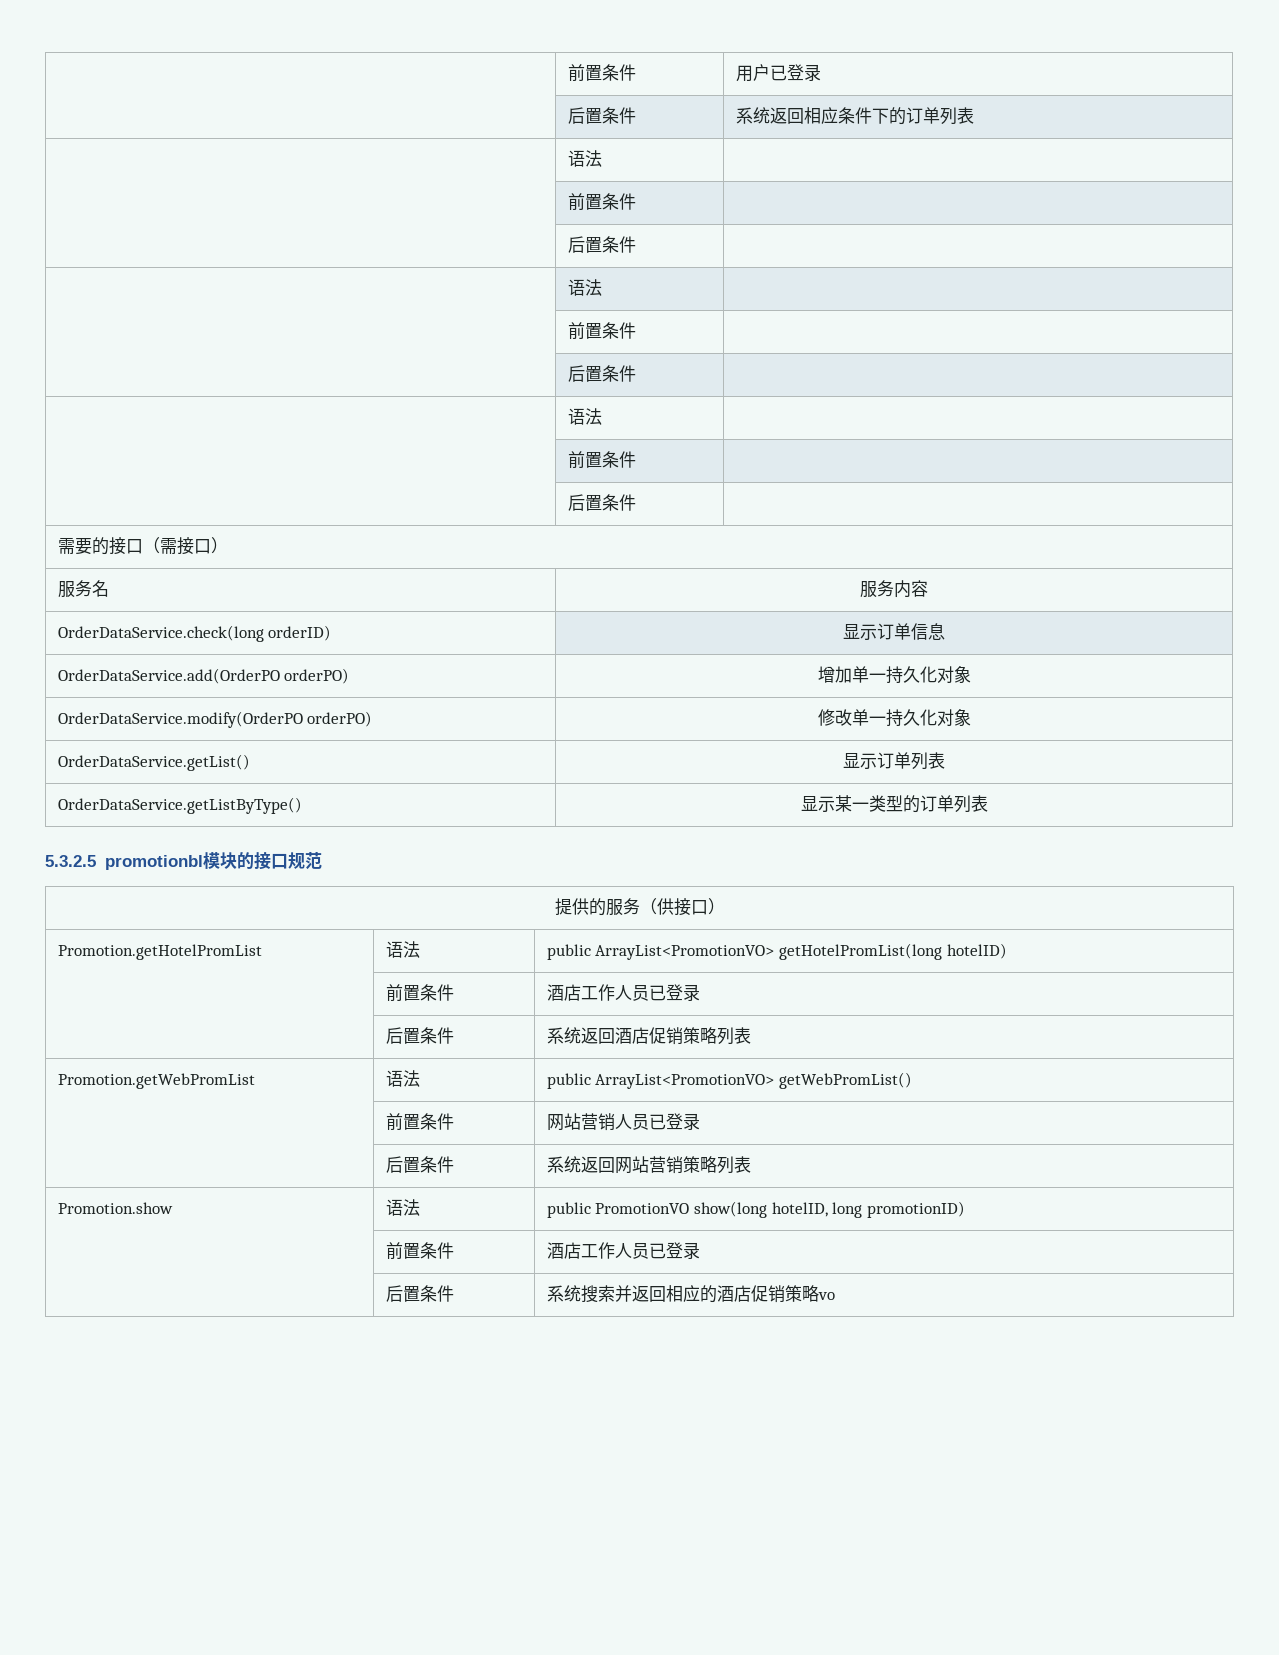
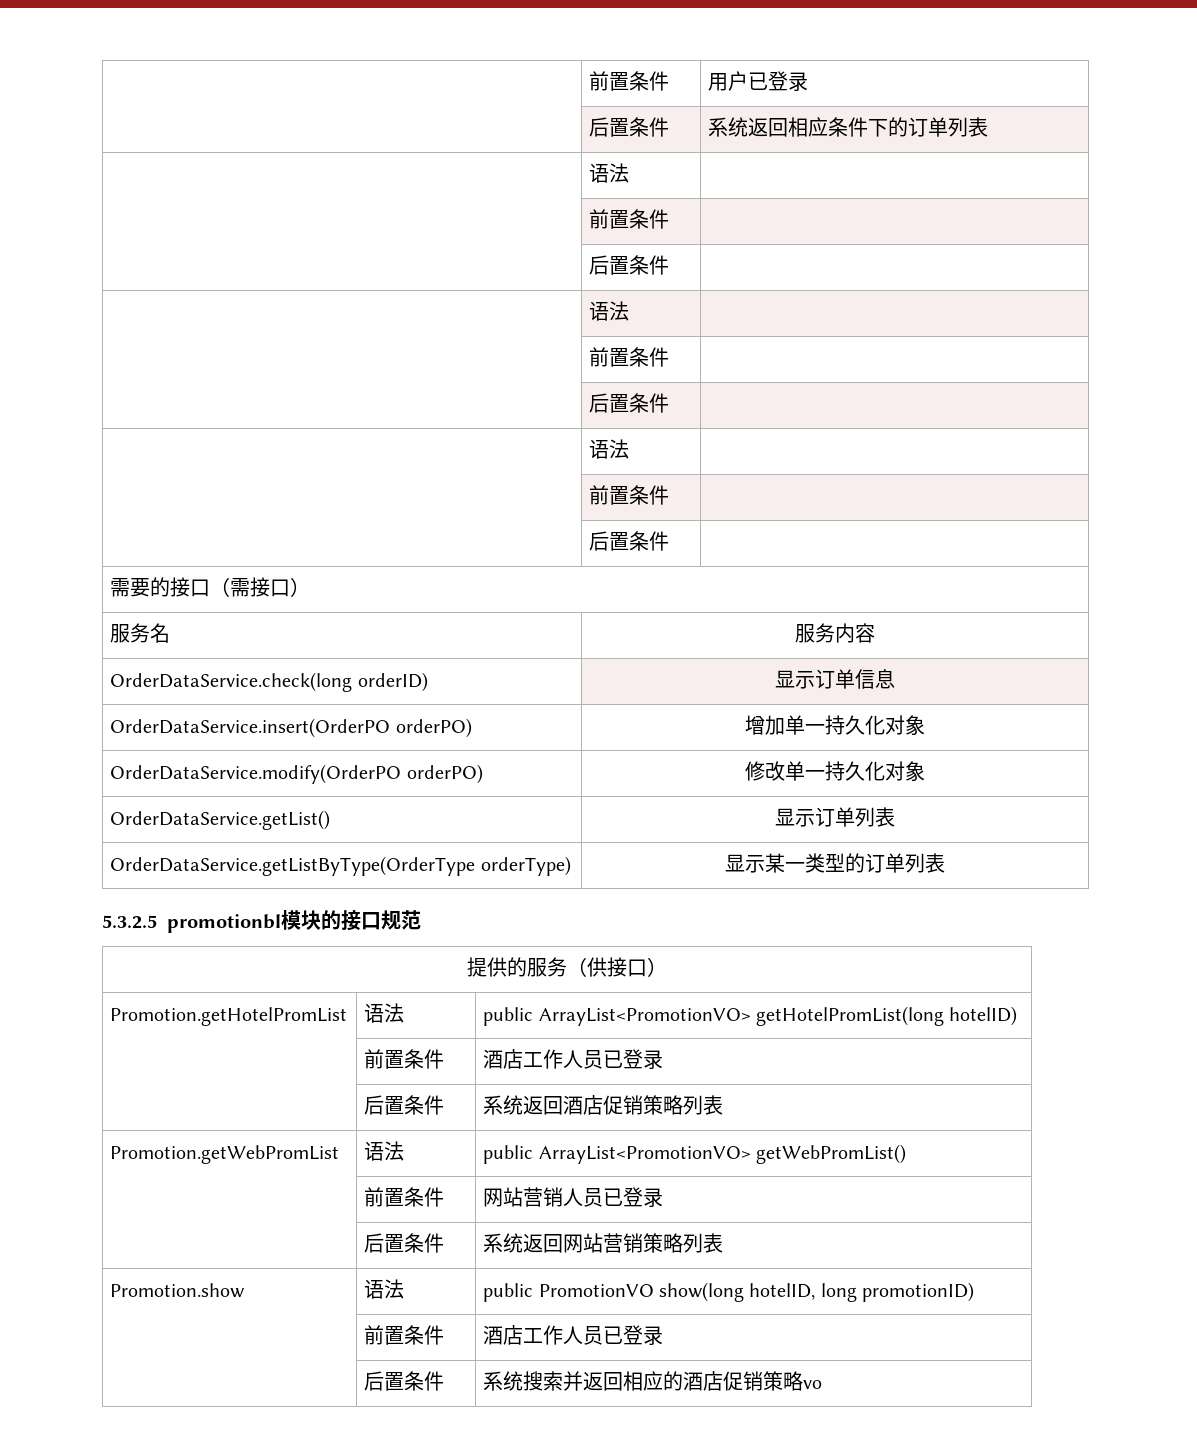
[57,668,280,684] OrderDataService.add(OrderPO -> [110,718,391,738] OrderDataService.insert(OrderPO
[57,797,302,814] OrderDataService.getListByType() -> [110,856,571,876] OrderDataService.getListByType(OrderType orderType)

